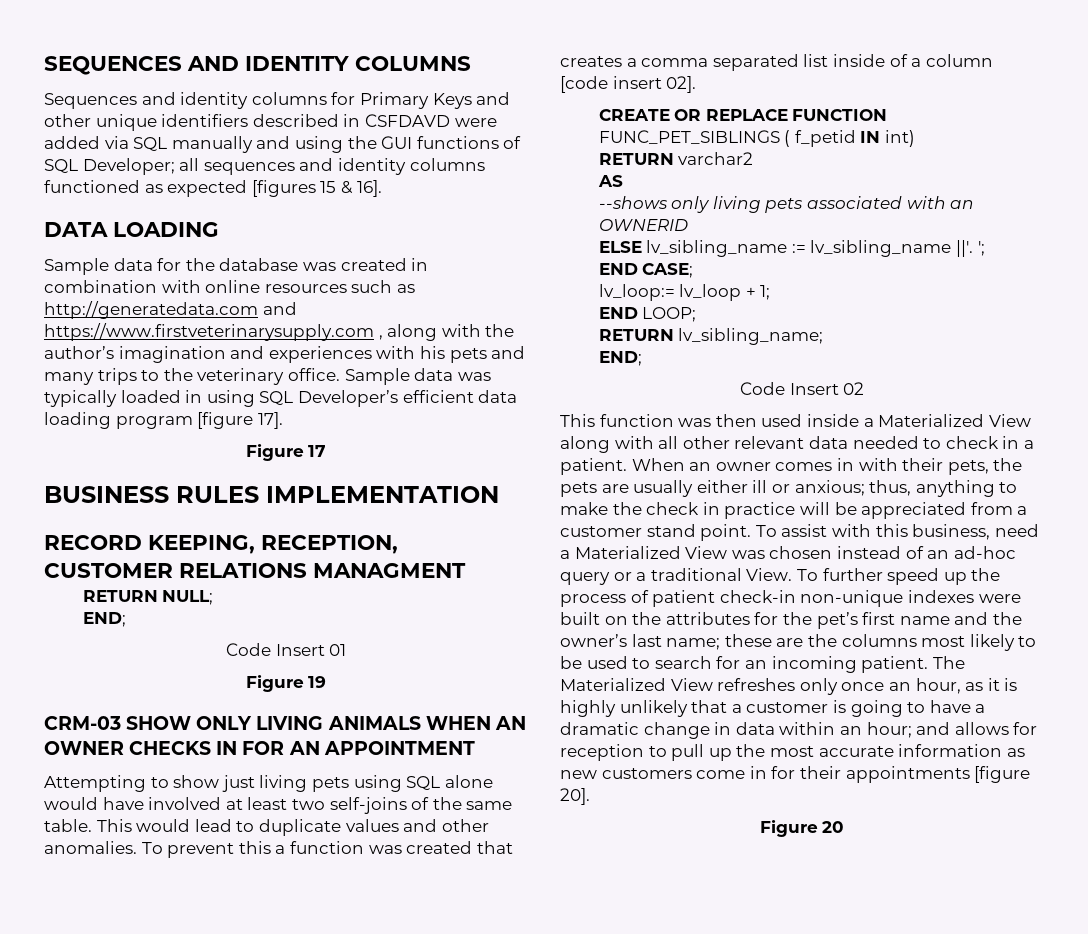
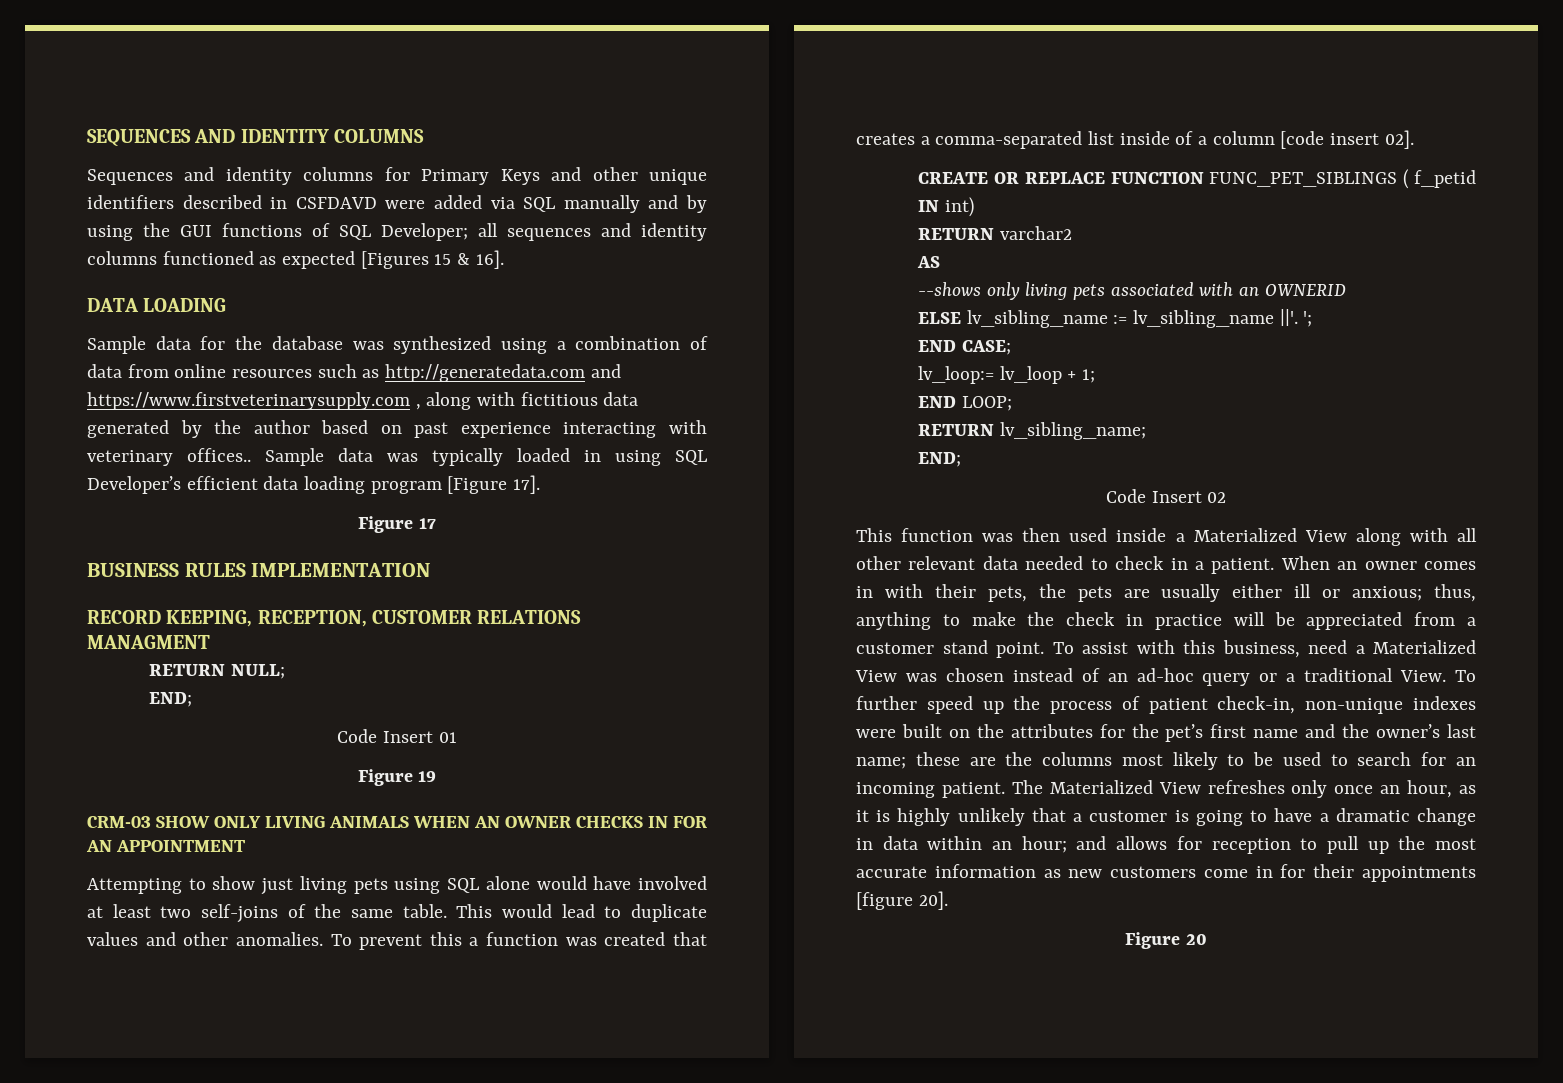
(291, 142) none -> [686,195,708,213] by
[251,180,316,197] [figures -> [360,251,429,269] [Figures
[340,258,429,271] [44,280,201,293] created in combination with -> [393,336,708,354] [87,364,169,378] synthesized using a combination of data from
[485,324,515,337] [44,346,526,363] [44,368,340,385] the author’s imagination and experiences with his pets and many trips to the veterinary office. -> [520,392,639,406] [87,420,707,438] [87,448,251,466] fictitious data generated by the author based on past experience interacting with veterinary offices..
[197,412,254,429] [figure -> [447,476,508,494] [Figure
[641,54,799,71] comma separated -> [935,131,1083,149] comma-separated
[719,590,796,603] check-in -> [1217,696,1296,714] check-in,

